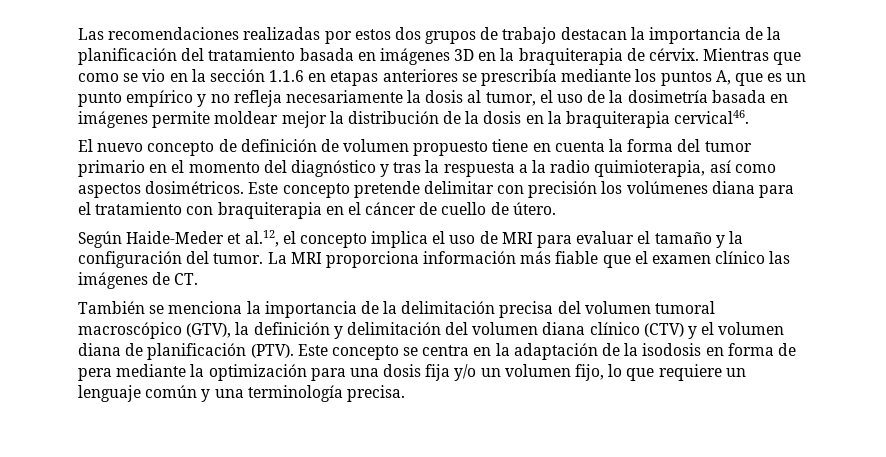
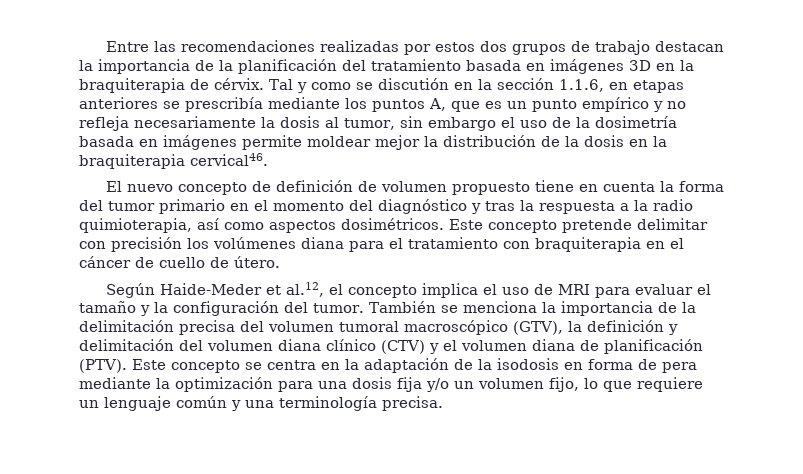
[78,28,104,40] Las -> [105,41,176,52] Entre las
[703,48,802,65] Mientras que -> [269,79,307,93] Tal y
[142,69,166,82] vio -> [377,78,449,90] discutión
[269,70,305,82] 1.1.6 -> [558,79,604,92] 1.1.6,
(536, 99) none -> [399,116,496,131] sin embargo
[267,251,791,268] [78,272,199,289] La MRI proporciona información más fiable que el examen clínico las imágenes de CT. // -> (364, 308) none

